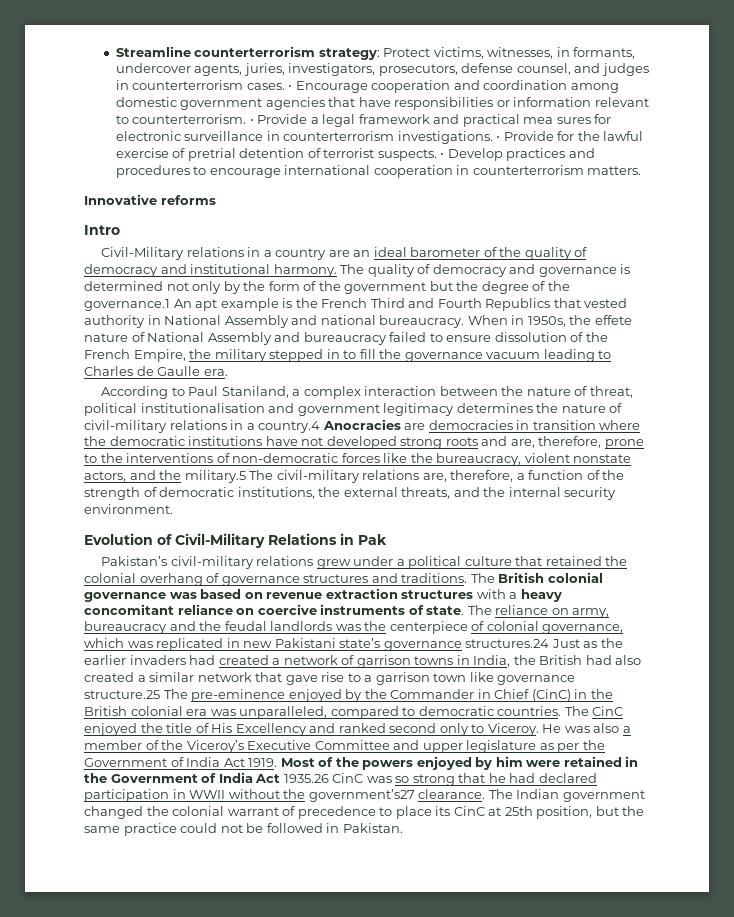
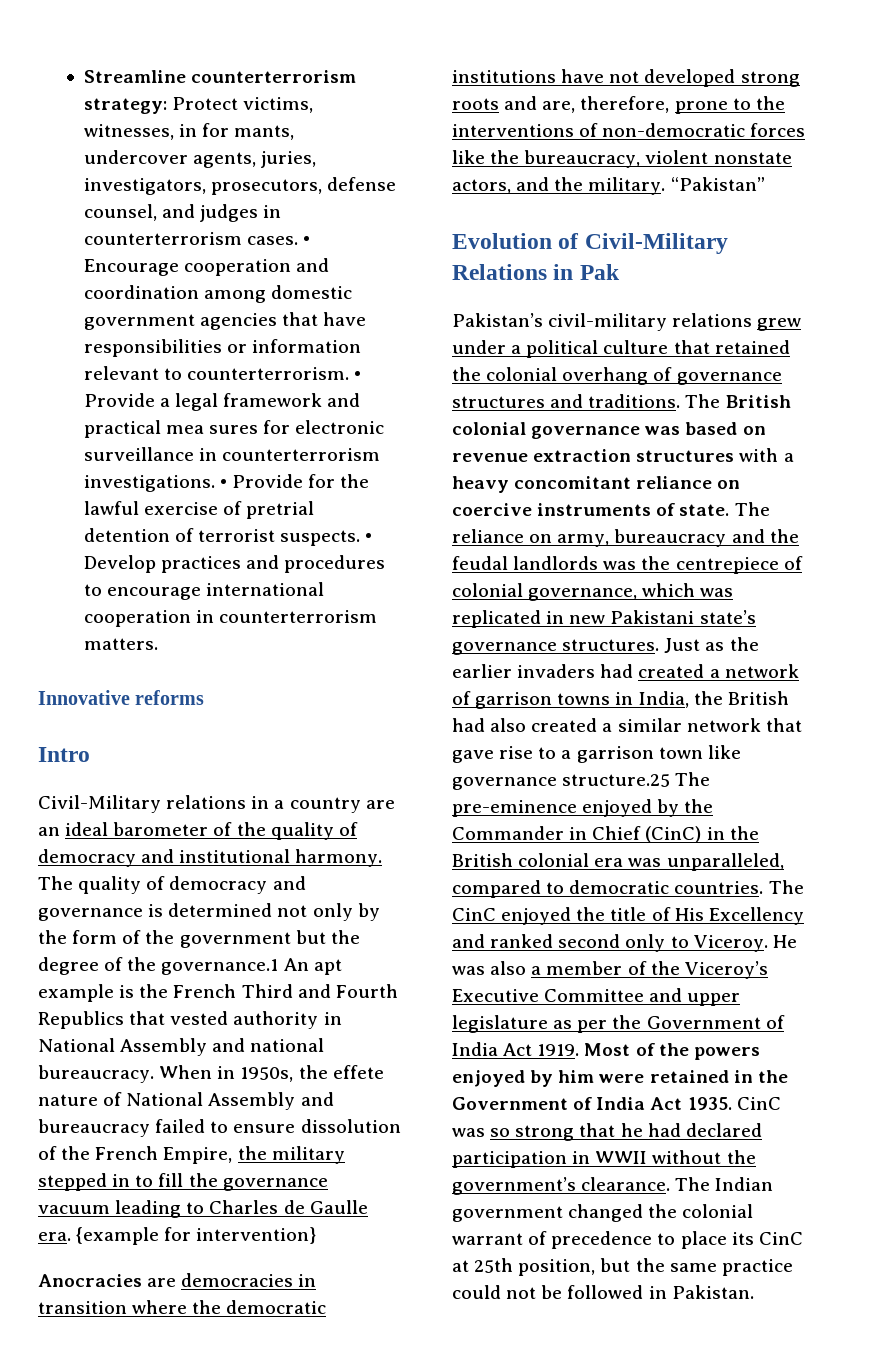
[573,47,636,59] formants, -> [202,123,295,140] for mants,
[101,386,633,399] [84,403,623,416] [84,420,321,433] // According to Paul Staniland, a complex interaction between the nature of threat, political institutionalisation and government legitimacy determines the nature of civil-military relations in a country.4 -> [76,1227,317,1245] {example for intervention} //
[184,470,625,483] [84,487,617,500] [84,504,173,514] military.5 The civil-military relations are, therefore, a function of the strength of democratic institutions, the external threats, and the internal security environment. -> [588,177,765,195] military. “Pakistan”
[389,621,468,634] centerpiece -> [675,557,779,574] centrepiece
[465,639,550,648] structures.24 -> [562,639,660,651] structures.
[283,774,329,783] 1935.26 -> [687,1097,732,1110] 1935.
[308,789,415,802] government’s27 -> [452,1177,576,1195] government’s

